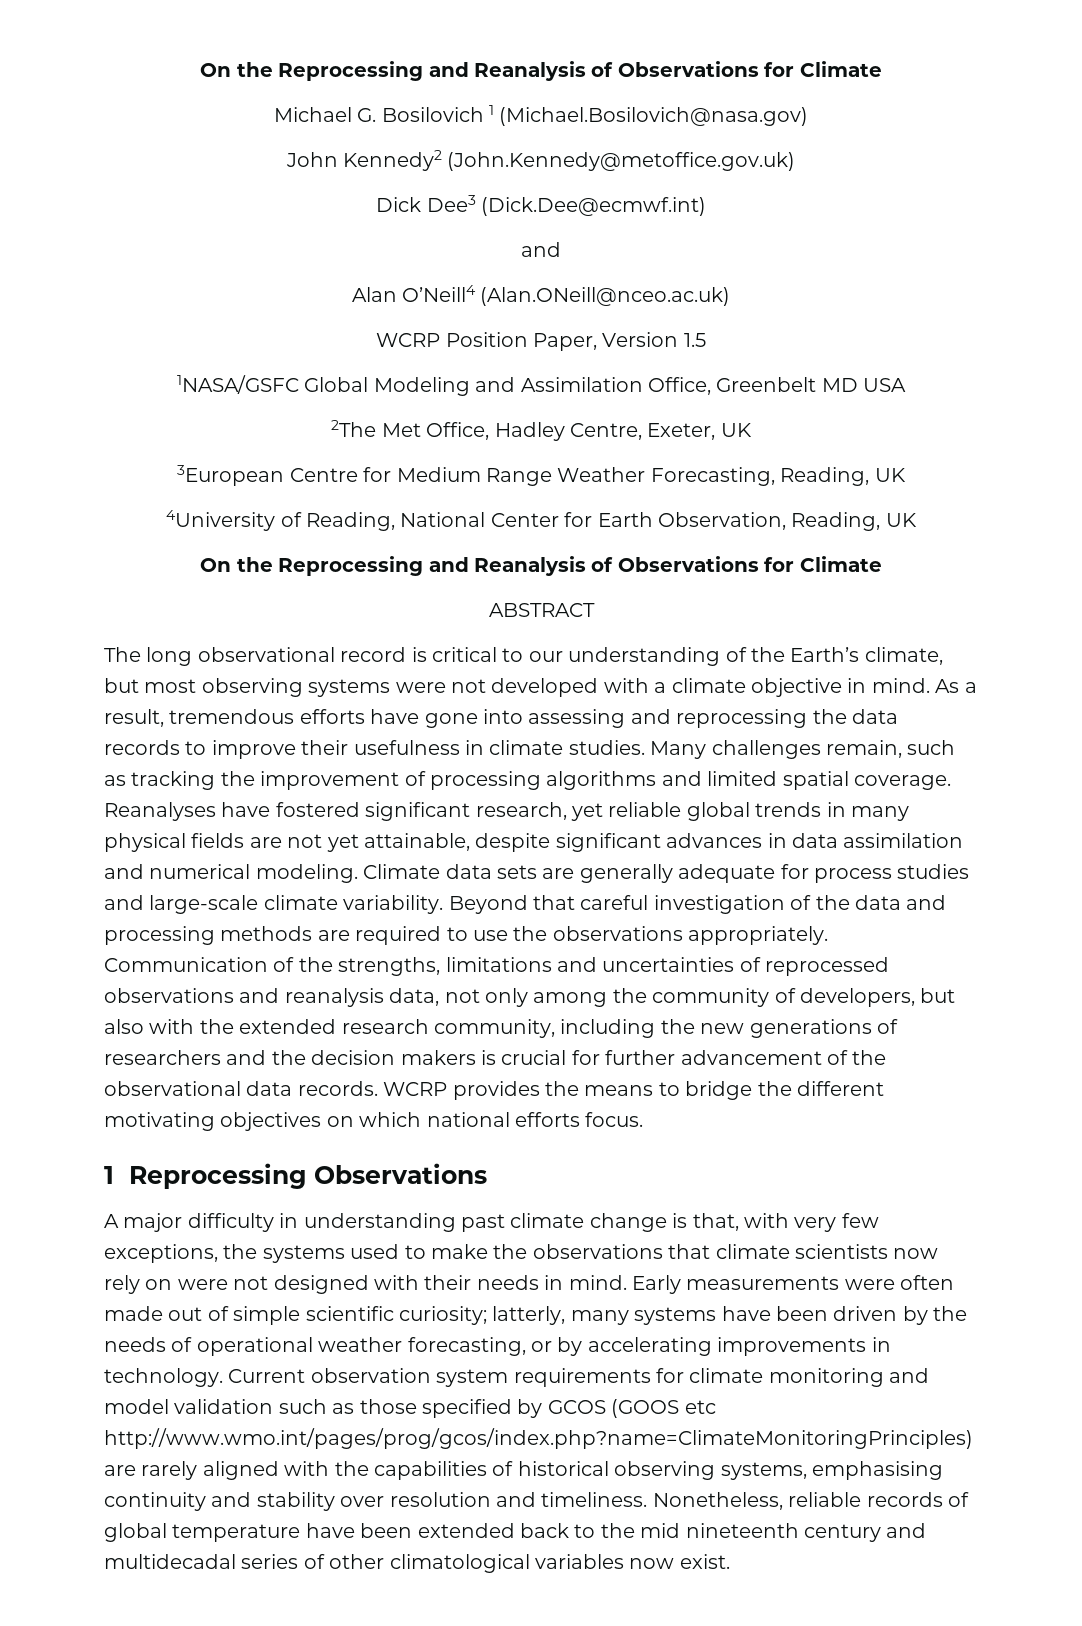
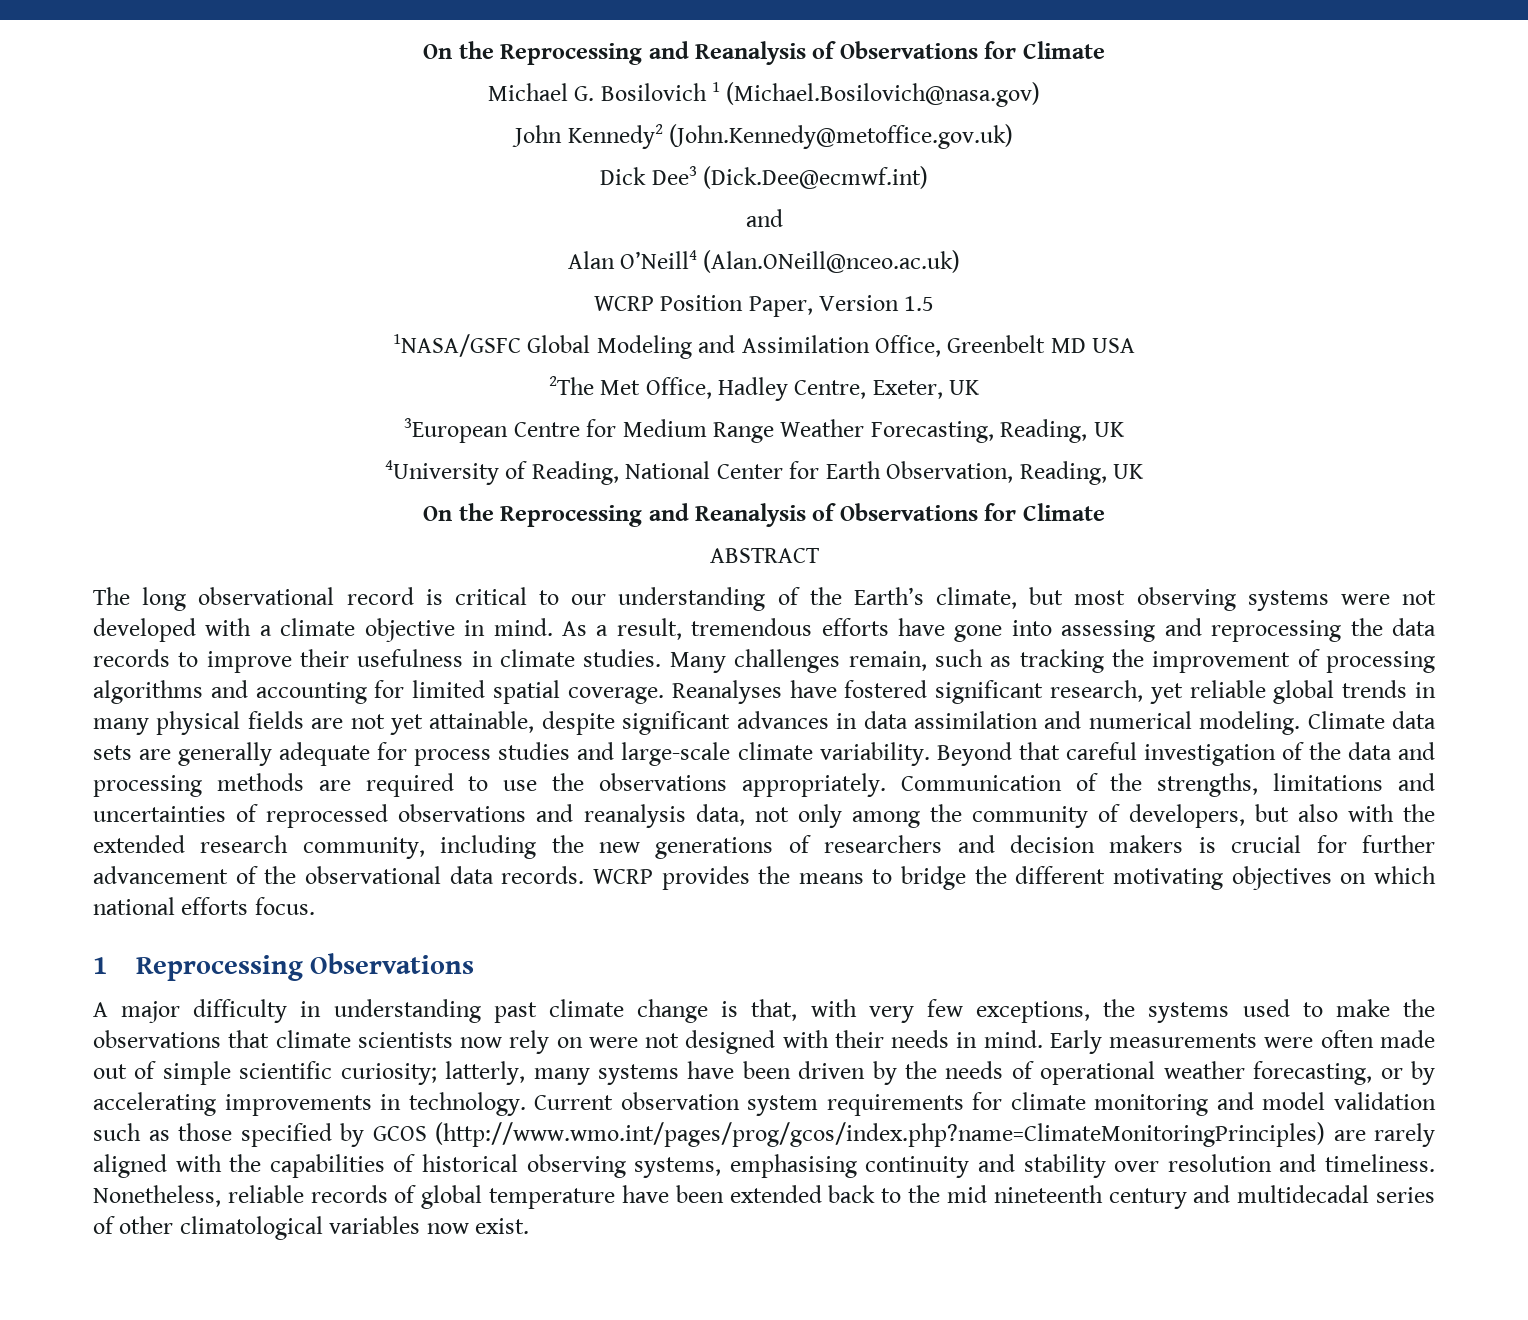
(702, 778) none -> [255,680,405,704] accounting for
[271,1050,306,1065] the -> (995, 844) none
[611,1399,716,1418] [104,1428,973,1449] (GOOS etc http://www.wmo.int/pages/prog/gcos/index.php?name=ClimateMonitoringPrinciples) -> [434,1122,1325,1147] (http://www.wmo.int/pages/prog/gcos/index.php?name=ClimateMonitoringPrinciples)

